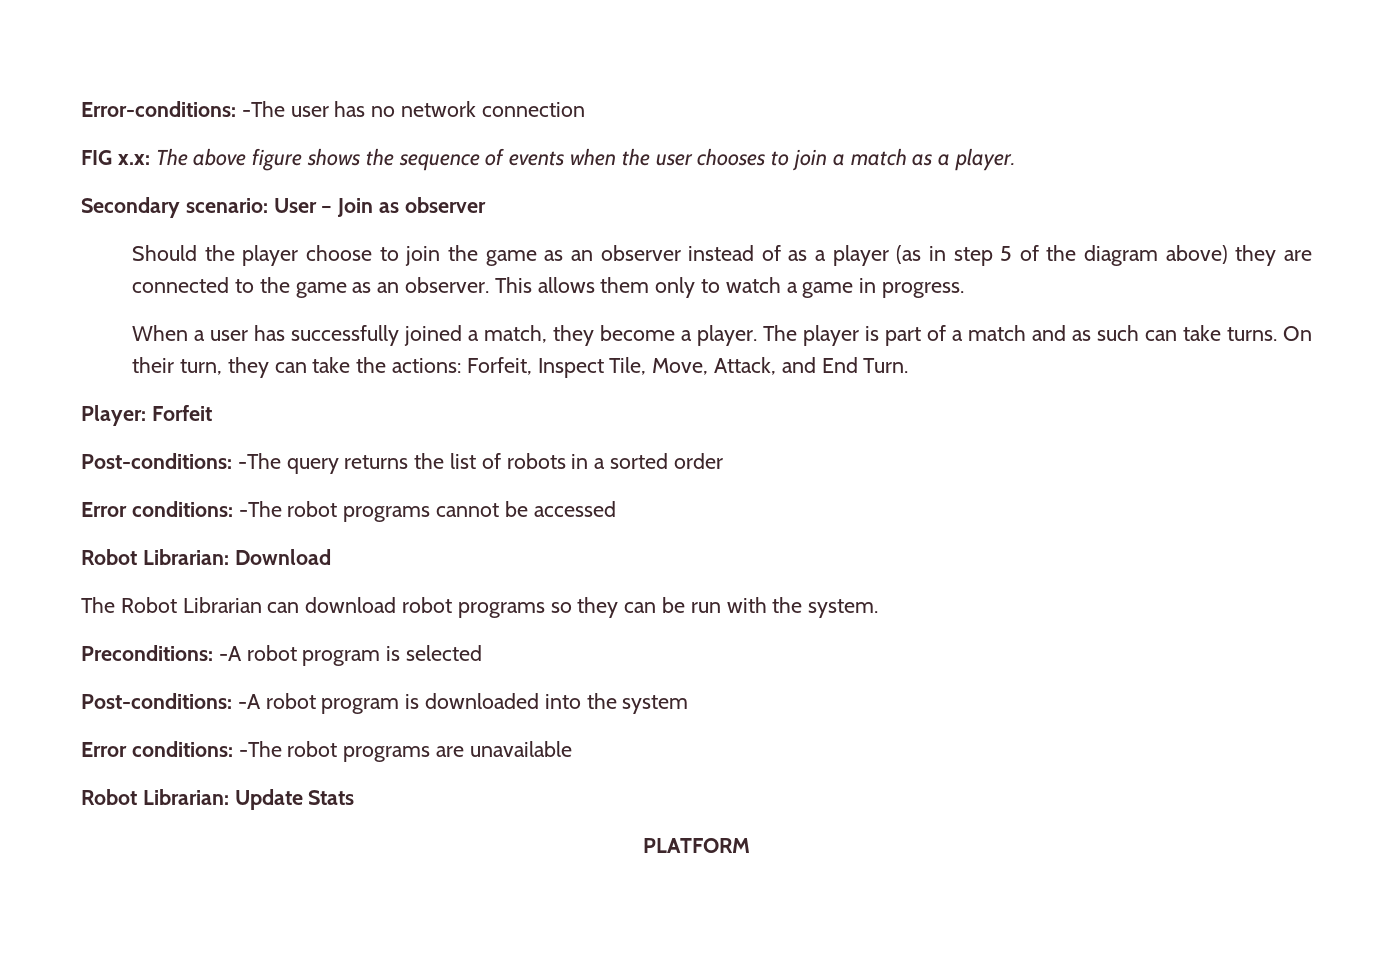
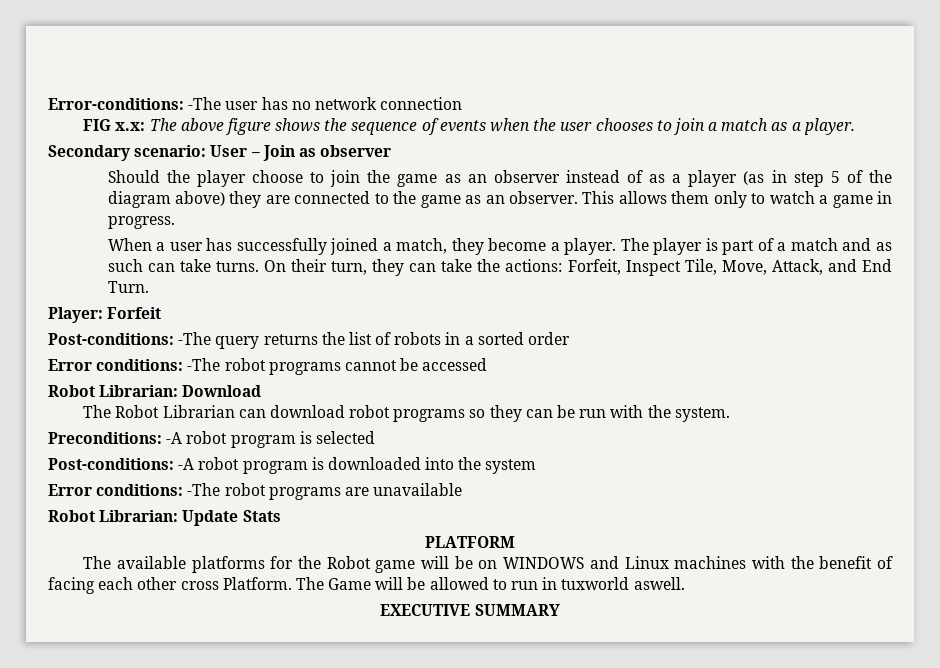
(751, 845) none -> [83,556,893,573] [48,577,685,594] [380,604,560,616] // The available platforms for the Robot game will be on WINDOWS and Linux machines with the benefit of facing each other cross Platform. The Game will be allowed to run in tuxworld aswell. // EXECUTIVE SUMMARY

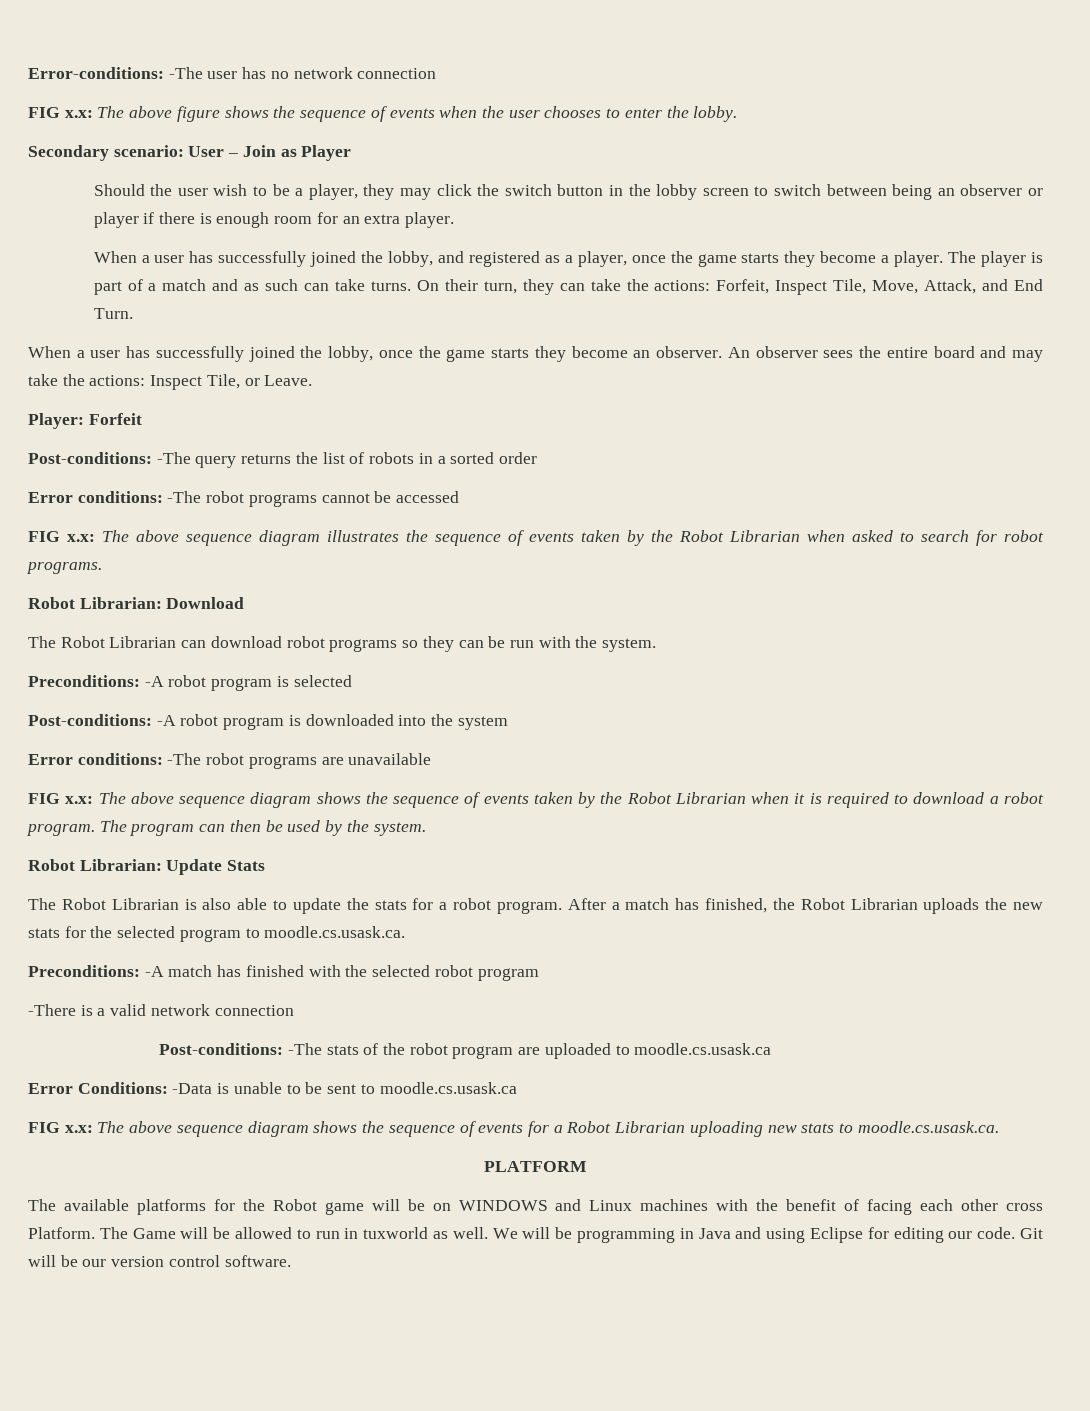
[672,118,855,135] join a match as a player. -> [624,106,738,122] enter the lobby.
[320,145,392,157] observer -> [301,145,352,161] Player
[196,170,893,187] [107,191,893,208] [107,216,175,229] [107,238,448,255] player choose to join the game as an observer instead of as a player (as in step 5 of the diagram above) they are connected to the game as an observer. This allows them only to watch a game in progress. // When a user has successfully joined a match, -> [177,184,1043,200] [93,212,455,228] [93,251,780,267] user wish to be a player, they may click the switch button in the lobby screen to switch between being an observer or player if there is enough room for an extra player. // When a user has successfully joined the lobby, and registered as a player, once the game starts
(149, 287) none -> [28,346,1044,362] [28,374,313,390] // When a user has successfully joined the lobby, once the game starts they become an observer. An observer sees the entire board and may take the actions: Inspect Tile, or Leave.
(488, 364) none -> [28,530,1044,546] [26,562,102,574] // FIG x.x: The above sequence diagram illustrates the sequence of events taken by the Robot Librarian when asked to search for robot programs.
[48,510,281,526] Robot Librarian: Update Stats -> [28,792,1044,808] [26,820,426,836] [28,859,266,875] [28,898,1044,914] [28,926,406,942] [28,965,539,981] [28,1004,294,1016] [159,1043,772,1059] [28,1082,517,1094] [28,1121,999,1137] FIG x.x: The above sequence diagram shows the sequence of events taken by the Robot Librarian when it is required to download a robot program. The program can then be used by the system. // Robot Librarian: Update Stats // The Robot Librarian is also able to update the stats for a robot program. After a match has finished, the Robot Librarian uploads the new stats for the selected program to moodle.cs.usask.ca. // Preconditions: -A match has finished with the selected robot program // -There is a valid network connection // Post-conditions: -The stats of the robot program are uploaded to moodle.cs.usask.ca // Error Conditions: -Data is unable to be sent to moodle.cs.usask.ca // FIG x.x: The above sequence diagram shows the sequence of events for a Robot Librarian uploading new stats to moodle.cs.usask.ca.
[633,577,685,590] [380,604,560,616] aswell. // EXECUTIVE SUMMARY -> [433,1227,1043,1243] [28,1255,291,1267] as well. We will be programming in Java and using Eclipse for editing our code. Git will be our version control software.

